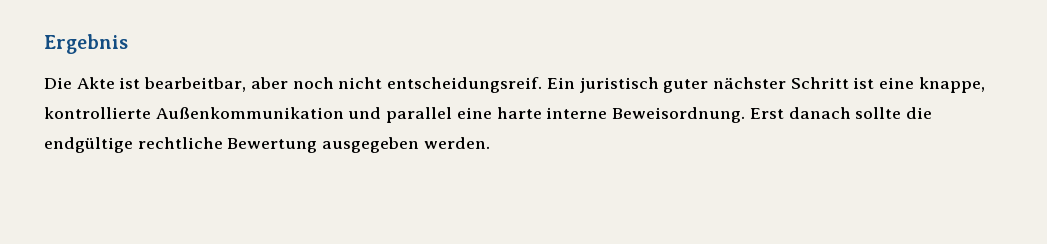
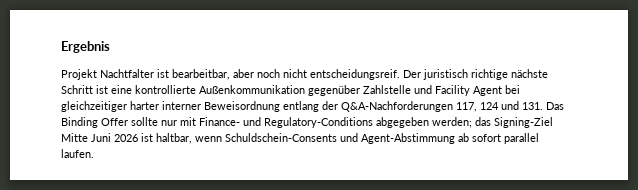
[44,77,115,89] Die Akte -> [61,69,154,80] Projekt Nachtfalter
[546,77,786,93] Ein juristisch guter nächster -> [403,69,548,80] Der juristisch richtige nächste
[918,77,985,93] knappe, -> (132, 89) none
[348,107,932,123] [44,137,490,153] und parallel eine harte interne Beweisordnung. Erst danach sollte die endgültige rechtliche Bewertung ausgegeben werden. -> [308,85,520,96] [61,101,564,112] [61,117,553,128] [61,133,539,144] [61,149,94,158] gegenüber Zahlstelle und Facility Agent bei gleichzeitiger harter interner Beweisordnung entlang der Q&A-Nachforderungen 117, 124 und 131. Das Binding Offer sollte nur mit Finance- und Regulatory-Conditions abgegeben werden; das Signing-Ziel Mitte Juni 2026 ist haltbar, wenn Schuldschein-Consents und Agent-Abstimmung ab sofort parallel laufen.

